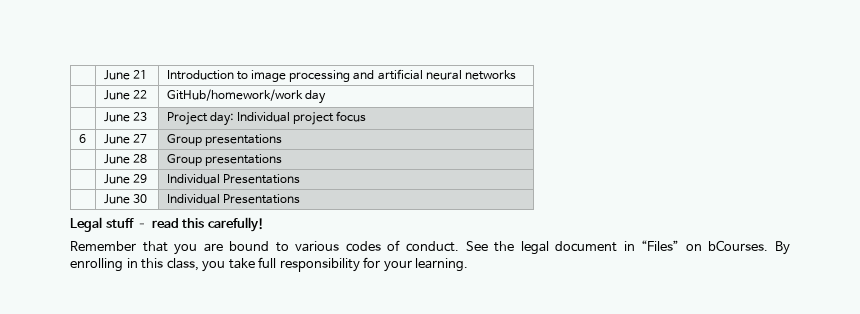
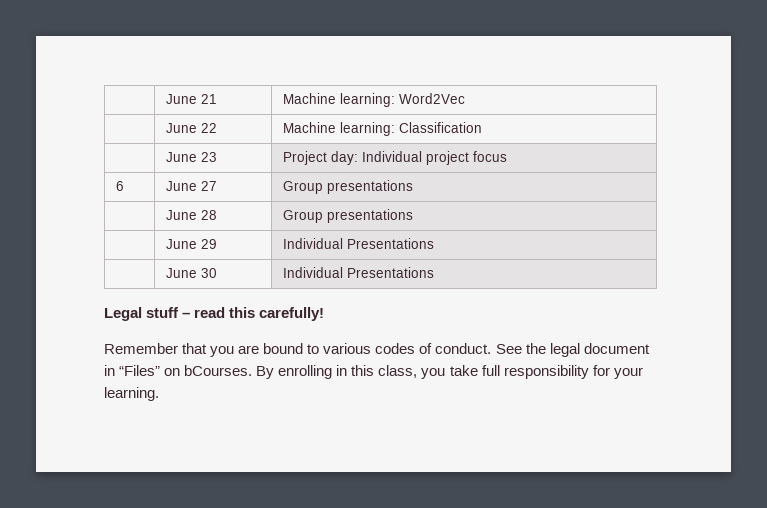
[166,69,516,82] Introduction to image processing and artificial neural networks -> [282,93,465,107] Machine learning: Word2Vec
[166,89,327,104] GitHub/homework/work day -> [282,122,482,136] Machine learning: Classification

